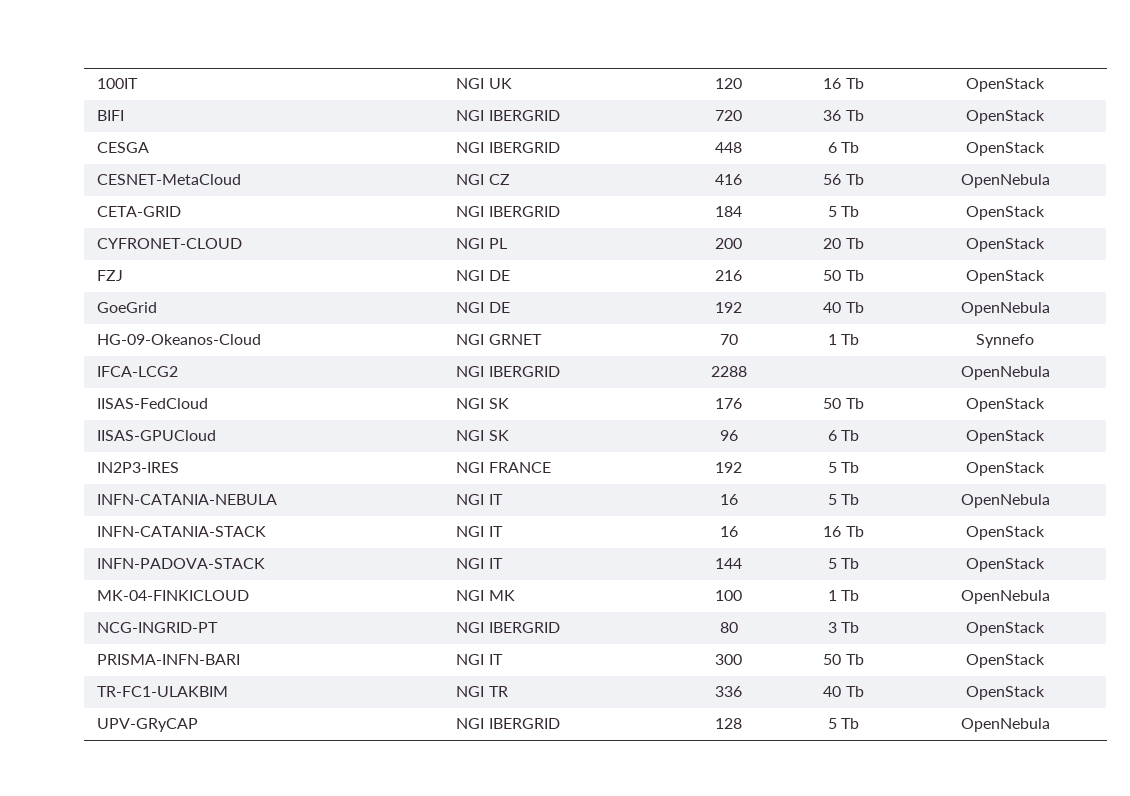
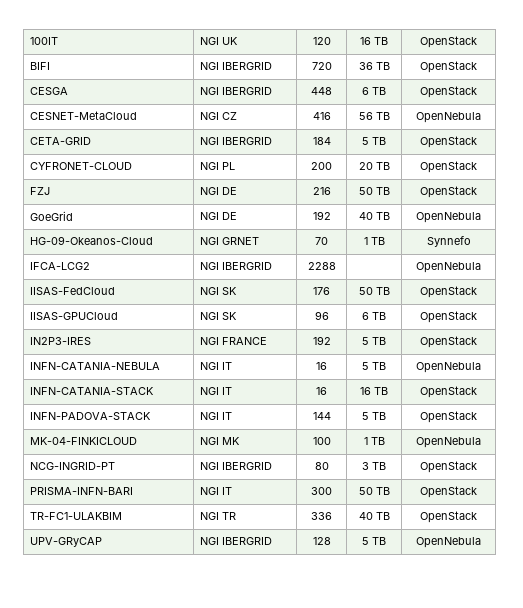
[845,78,864,89] Tb -> [374,37,388,45] TB
[845,110,864,121] Tb -> [375,62,390,70] TB
[841,142,860,153] Tb -> [372,87,386,95] TB
[845,174,864,185] Tb -> [375,112,390,120] TB
[841,206,860,217] Tb -> [372,137,386,145] TB
[845,238,864,249] Tb -> [375,162,390,170] TB
[845,270,864,281] Tb -> [375,187,390,195] TB
[845,302,864,313] Tb -> [375,212,390,220] TB
[841,334,860,345] Tb -> [370,237,385,245] TB
[845,398,864,409] Tb -> [375,287,390,295] TB
[841,430,860,441] Tb -> [372,312,386,320] TB
[841,462,860,473] Tb -> [372,337,386,345] TB
[841,494,860,505] Tb -> [372,362,386,370] TB
[845,526,864,537] Tb -> [374,387,388,395] TB
[841,558,860,569] Tb -> [372,412,386,420] TB
[841,590,860,601] Tb -> [370,437,385,445] TB
[841,622,860,633] Tb -> [372,462,386,470] TB
[845,654,864,665] Tb -> [375,487,390,495] TB
[845,686,864,697] Tb -> [375,512,390,520] TB
[841,718,860,729] Tb -> [372,537,386,545] TB

